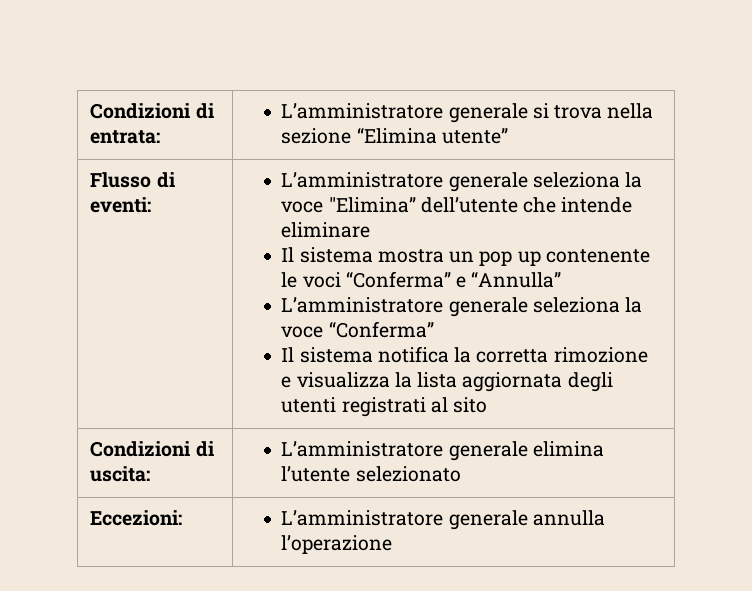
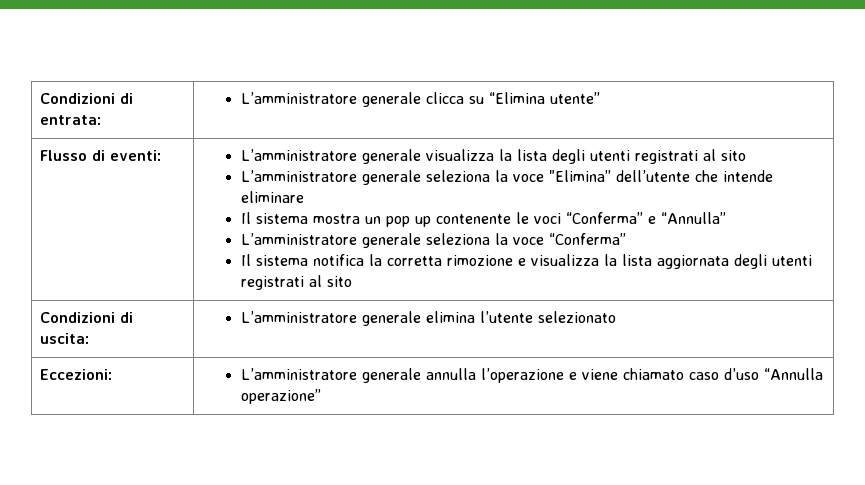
[532,103,654,119] [281,128,352,144] si trova nella sezione -> [425,92,484,104] clicca su
(528, 182) none -> [425,149,746,164] [240,170,421,185] visualizza la lista degli utenti registrati al sito // L’amministratore generale
(393, 544) none -> [568,368,823,380] [240,389,321,404] e viene chiamato caso d’uso “Annulla operazione”

